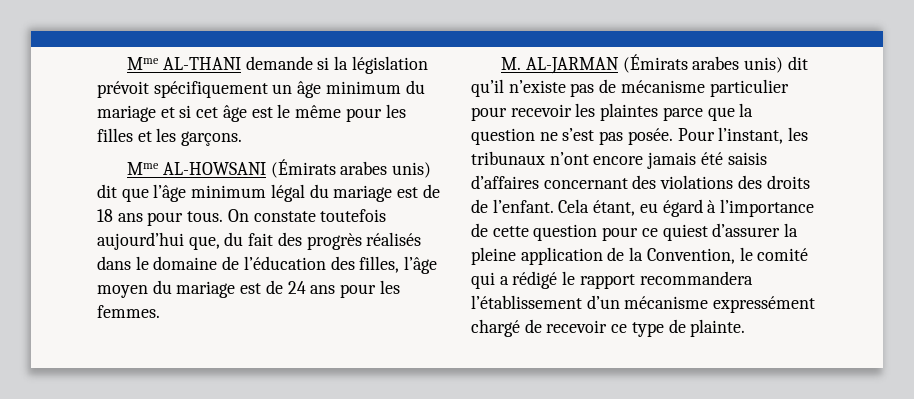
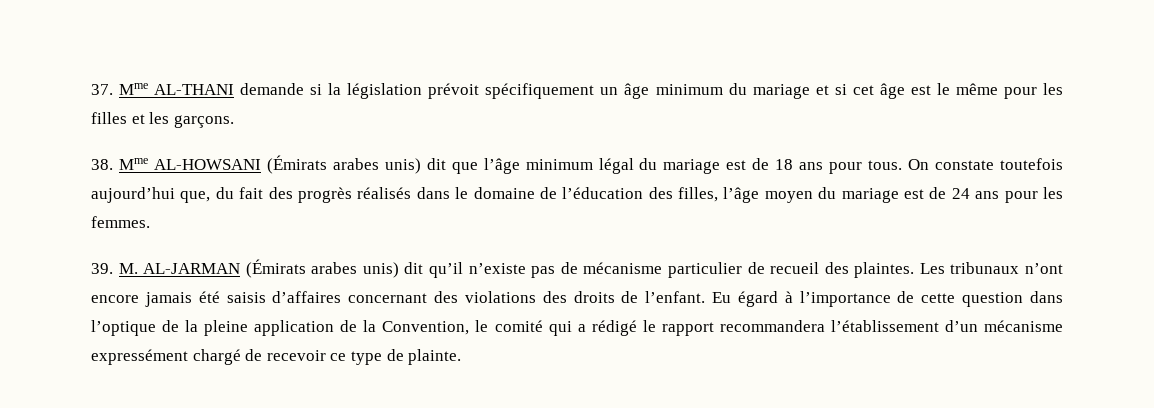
(127, 63) none -> [91,84,113,95] 37.
(243, 138) none -> [91,159,113,170] 38.
(160, 311) none -> [91,263,113,274] 39.
[471,103,754,121] [471,127,809,145] pour recevoir les plaintes parce que la question ne s’est pas posée. Pour l’instant, les -> [747,262,945,278] de recueil des plaintes. Les
[558,199,658,216] Cela étant, eu -> [712,292,732,303] Eu
[602,223,781,241] pour ce quiest d’assurer -> [1030,291,1064,303] [91,320,180,336] dans l’optique de

